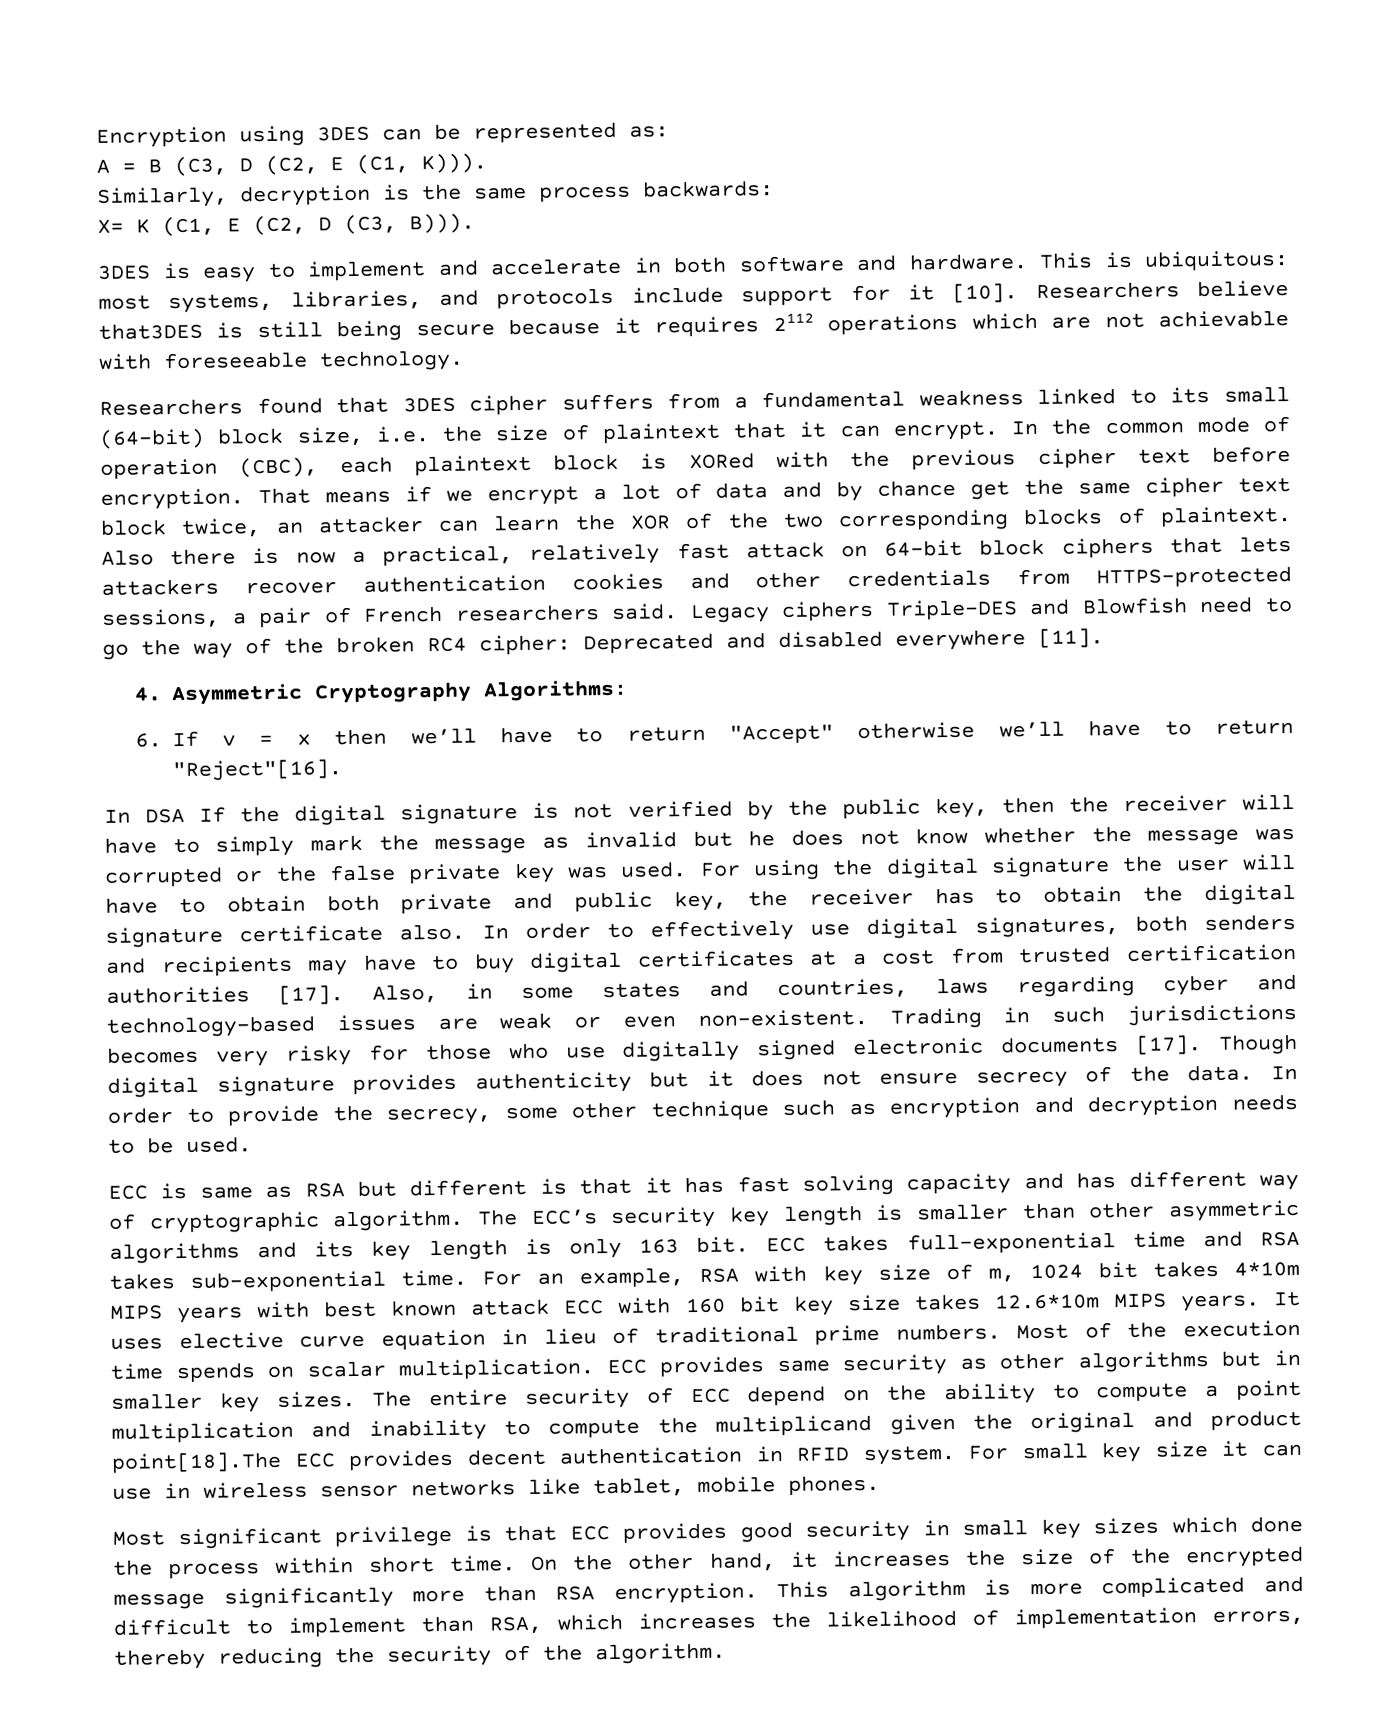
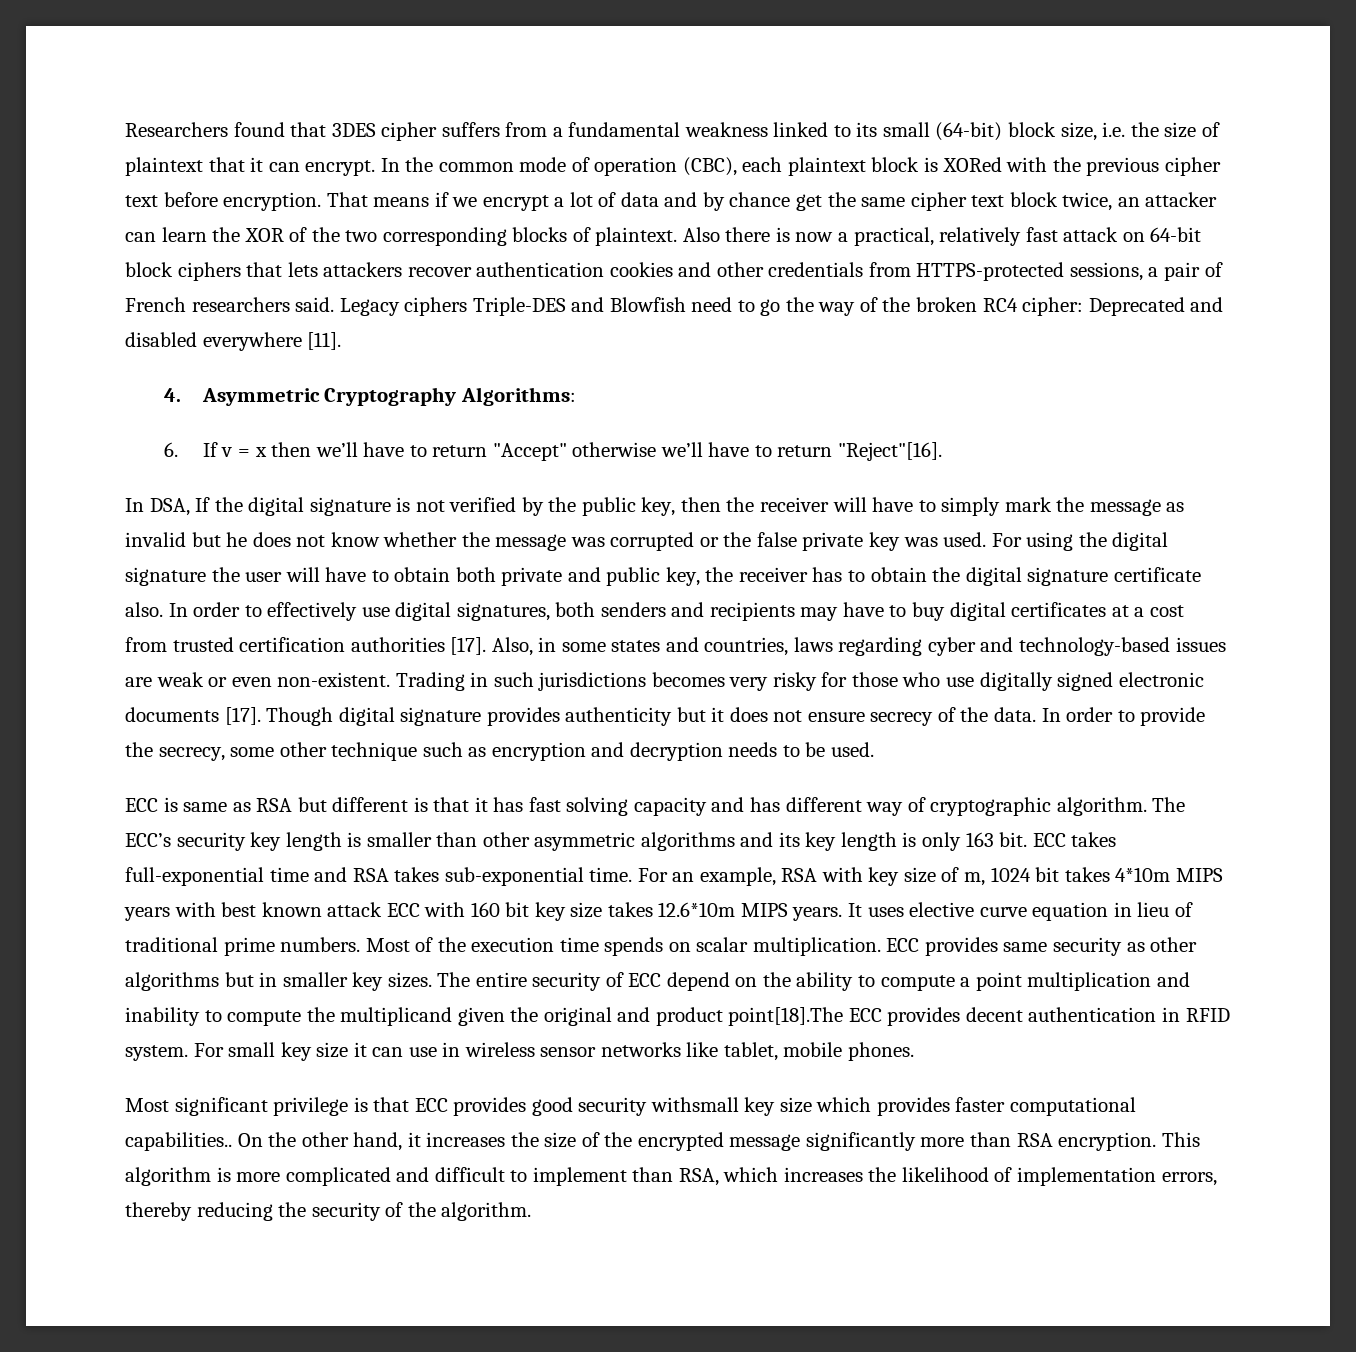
[96,121,669,148] [96,153,487,177] [97,180,774,208] [97,213,475,237] [97,250,1289,283] [98,280,1289,314] [98,310,1289,342] [98,349,464,372] Encryption using 3DES can be represented as: // A = B (C3, D (C2, E (C1, K))). // Similarly, decryption is the same process backwards: // X= K (C1, E (C2, D (C3, B))). // 3DES is easy to implement and accelerate in both software and hardware. This is ubiquitous: most systems, libraries, and protocols include support for it [10]. Researchers believe that3DES is still being secure because it requires 2112 operations which are not achievable with foreseeable technology. // -> (125, 129) none
[145,808,186,824] DSA -> [149,498,190,516] DSA,
[922,1515,1303,1539] [113,1555,517,1580] in small key sizes which done the process within short time. -> [650,1097,1137,1116] [125,1132,232,1151] withsmall key size which provides faster computational capabilities..

